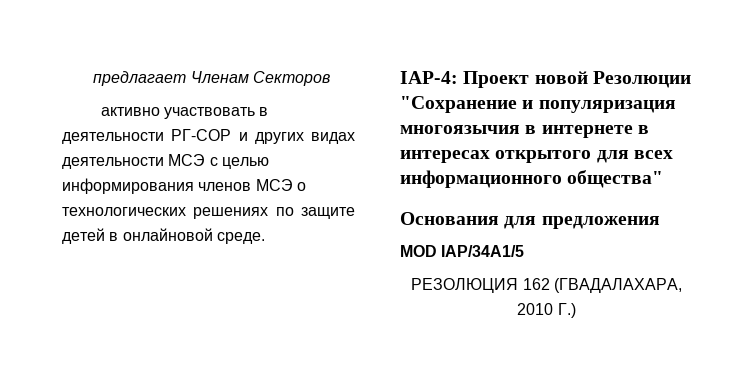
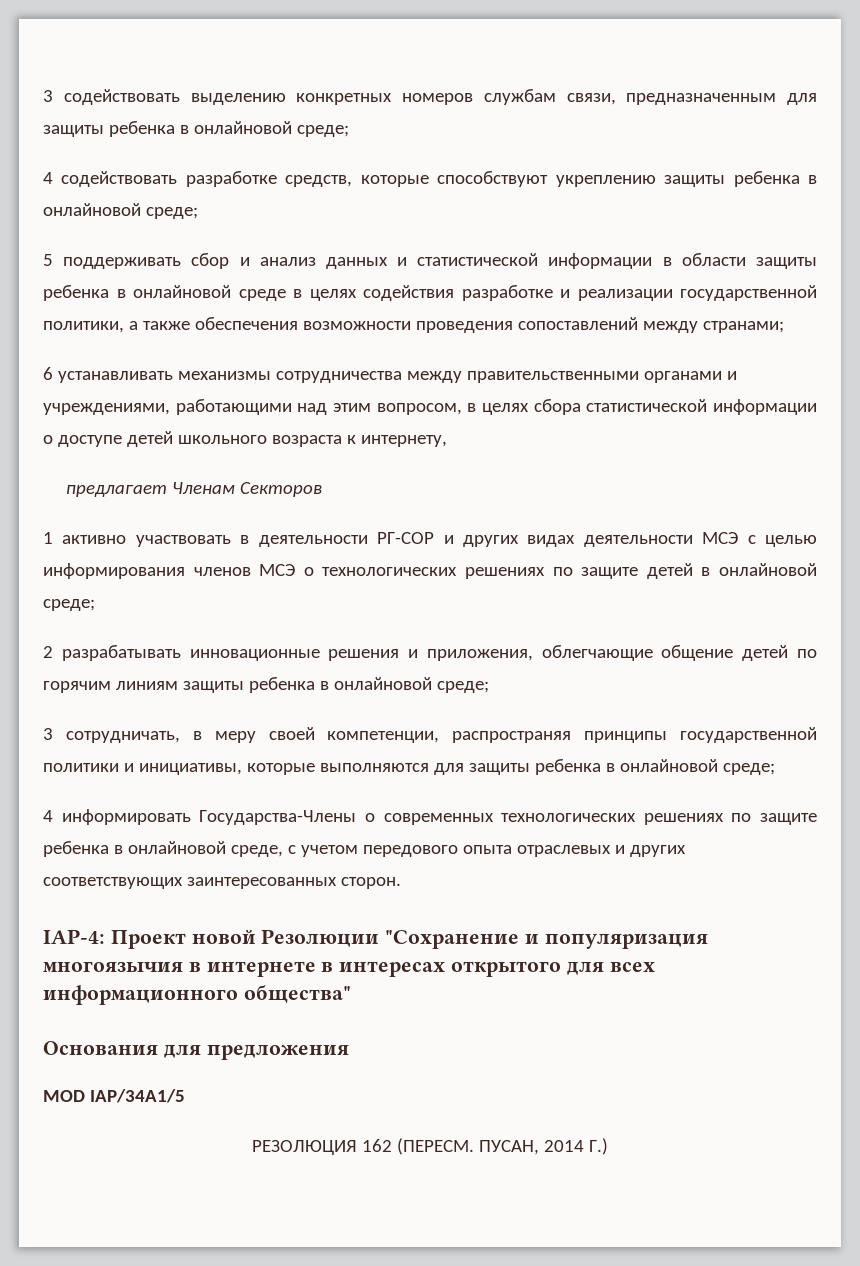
(93, 78) none -> [43,89,817,105] [43,121,349,137] [43,171,817,187] [43,203,198,219] [43,253,817,269] [43,285,817,301] [43,317,784,333] [43,367,737,383] [43,399,817,415] [43,431,447,447] 3 содействовать выделению конкретных номеров службам связи, предназначенным для защиты ребенка в онлайновой среде; // 4 содействовать разработке средств, которые способствуют укреплению защиты ребенка в онлайновой среде; // 5 поддерживать сбор и анализ данных и статистической информации в области защиты ребенка в онлайновой среде в целях содействия разработке и реализации государственной политики, а также обеспечения возможности проведения сопоставлений между странами; // 6 устанавливать механизмы сотрудничества между правительственными органами и учреждениями, работающими над этим вопросом, в целях сбора статистической информации о доступе детей школьного возраста к интернету, //
(330, 78) none -> [43,532,53,544] 1
[216,232,265,244] среде. -> [43,599,95,611] [43,645,818,661] [43,677,489,693] [43,727,817,743] [43,759,775,775] [43,809,817,825] [43,841,686,857] [43,877,401,889] среде; // 2 разрабатывать инновационные решения и приложения, облегчающие общение детей по горячим линиям защиты ребенка в онлайновой среде; // 3 сотрудничать, в меру своей компетенции, распространяя принципы государственной политики и инициативы, которые выполняются для защиты ребенка в онлайновой среде; // 4 информировать Государства-Члены о современных технологических решениях по защите ребенка в онлайновой среде, с учетом передового опыта отраслевых и других соответствующих заинтересованных сторон.
[553,278,682,293] [517,303,554,315] (ГВАДАЛАХАРА, 2010 -> [397,1138,584,1155] (ПЕРЕСМ. ПУСАН, 2014

